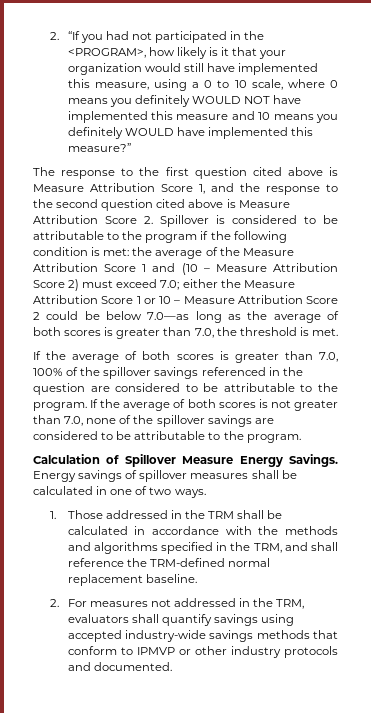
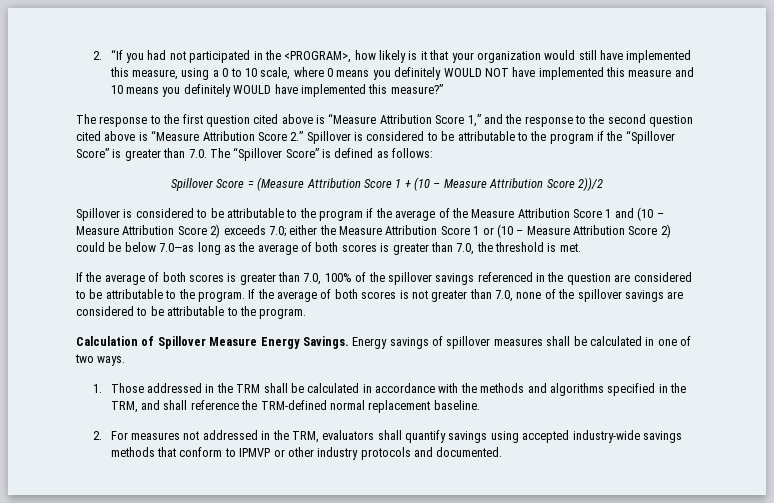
[33,183,205,194] Measure Attribution Score 1, -> [328,113,481,127] “Measure Attribution Score 1,”
[238,200,290,208] [33,215,153,224] Measure Attribution Score 2. -> [151,130,304,141] “Measure Attribution Score 2.”
[233,231,287,243] [33,247,130,256] following condition is met: -> [625,130,675,144] [76,147,434,161] [171,177,603,191] [76,208,374,221] “Spillover Score” is greater than 7.0. The “Spillover Score” is defined as follows: // Spillover Score = (Measure Attribution Score 1 + (10 – Measure Attribution Score 2))/2 // Spillover is considered to be attributable to the program if
[82,279,158,288] must exceed -> [223,225,266,235] exceeds
[159,295,338,304] [33,312,40,320] 10 – Measure Attribution Score 2 -> [496,224,671,238] (10 – Measure Attribution Score 2)

